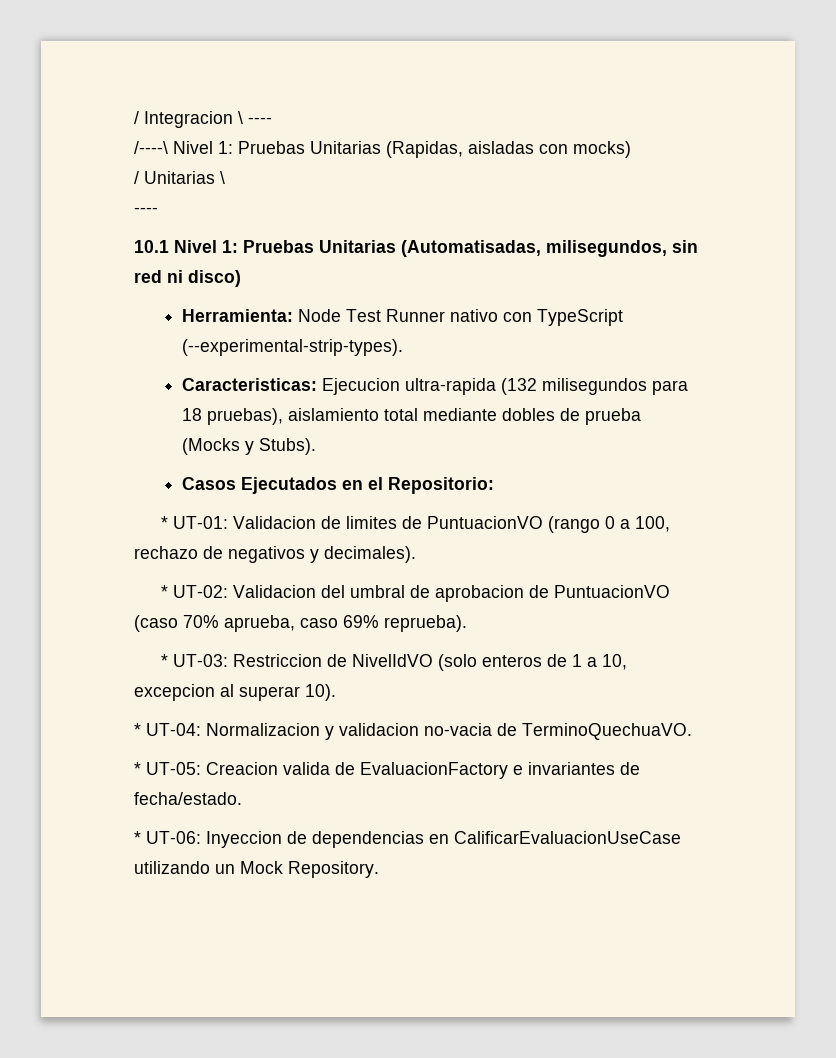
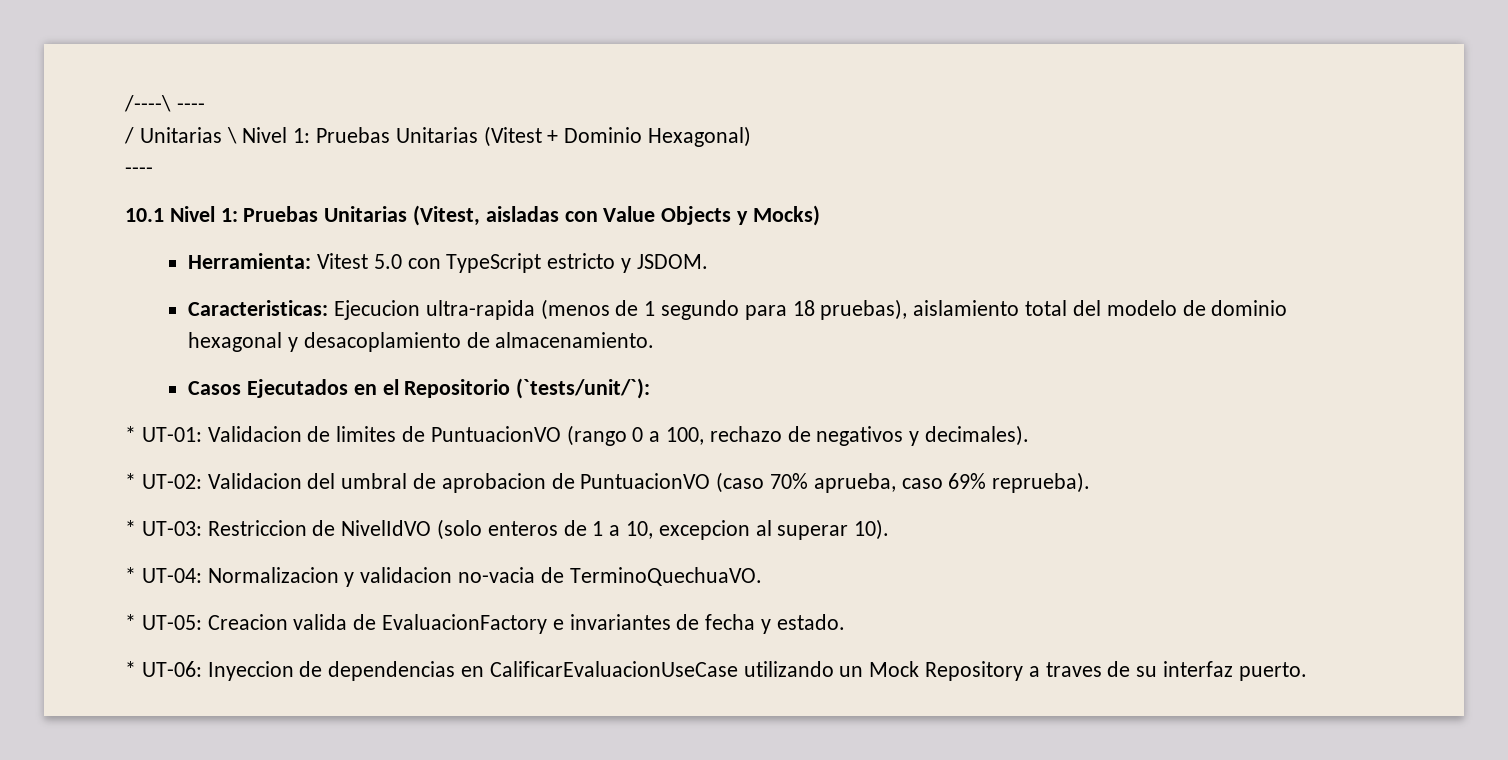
[134,111,272,128] [134,141,631,158] [134,171,225,184] / Integracion \ ---- // /----\ Nivel 1: Pruebas Unitarias (Rapidas, aisladas con mocks) // / Unitarias \ -> [124,95,205,112] [124,126,752,147] /----\ ---- // / Unitarias \ Nivel 1: Pruebas Unitarias (Vitest + Dominio Hexagonal)
[401,240,698,257] [134,270,241,287] [181,309,623,326] [181,339,403,356] (Automatisadas, milisegundos, sin red ni disco) // Herramienta: Node Test Runner nativo con TypeScript (--experimental-strip-types). -> [413,205,820,226] [188,253,708,273] (Vitest, aisladas con Value Objects y Mocks) // Herramienta: Vitest 5.0 con TypeScript estricto y JSDOM.
[500,378,647,395] (132 milisegundos -> [540,299,740,320] (menos de 1 segundo
[422,408,641,425] [181,438,316,455] mediante dobles de prueba (Mocks y Stubs). -> [1072,300,1288,316] [188,332,655,352] del modelo de dominio hexagonal y desacoplamiento de almacenamiento.
[387,477,494,494] Repositorio: -> [404,378,651,399] Repositorio (`tests/unit/`):
[134,792,242,805] fecha/estado. -> [705,614,845,634] fecha y estado.
[288,861,379,878] Repository. -> [925,661,1307,681] Repository a traves de su interfaz puerto.

